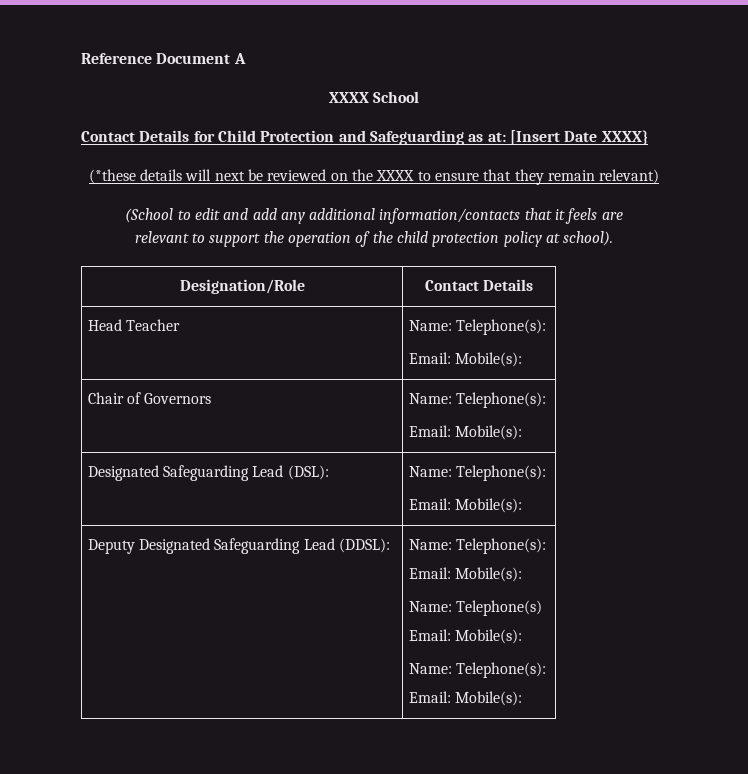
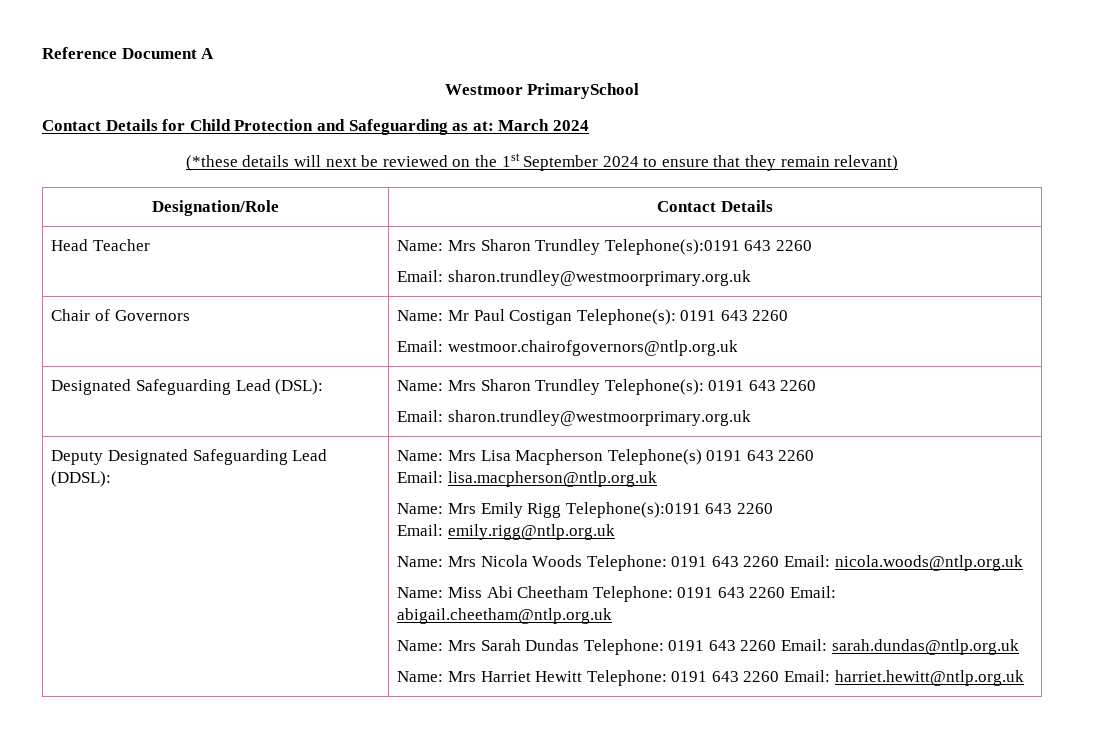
[328,91,420,103] XXXX School -> [444,83,640,99] Westmoor PrimarySchool
[509,130,648,145] [Insert Date XXXX} -> [498,119,589,131] March 2024
[376,170,415,181] XXXX -> [501,153,639,171] 1st September 2024
[125,208,623,224] [134,231,614,247] // (School to edit and add any additional information/contacts that it feels are // relevant to support the operation of the child protection policy at school). -> (899, 163) none
[455,319,546,335] [408,352,522,367] Telephone(s): // Email: Mobile(s): -> [447,239,812,255] [397,270,751,286] Mrs Sharon Trundley Telephone(s):0191 643 2260 // Email: sharon.trundley@westmoorprimary.org.uk
[455,392,546,408] [408,425,522,440] Telephone(s): // Email: Mobile(s): -> [447,309,789,325] [397,340,738,356] Mr Paul Costigan Telephone(s): 0191 643 2260 // Email: westmoor.chairofgovernors@ntlp.org.uk
[455,465,546,481] [408,498,522,513] Telephone(s): // Email: Mobile(s): -> [447,379,817,395] [397,410,751,426] Mrs Sharon Trundley Telephone(s): 0191 643 2260 // Email: sharon.trundley@westmoorprimary.org.uk
[455,538,546,554] [408,567,522,582] [408,600,542,616] [408,629,522,644] [408,662,546,678] [408,691,522,706] Telephone(s): // Email: Mobile(s): // Name: Telephone(s) // Email: Mobile(s): // Name: Telephone(s): // Email: Mobile(s): -> [447,449,815,465] [397,471,657,487] [397,502,773,518] [397,524,615,540] [397,555,1023,571] [397,586,837,602] [397,608,613,624] [397,639,1019,655] [397,670,1024,686] Mrs Lisa Macpherson Telephone(s) 0191 643 2260 // Email: lisa.macpherson@ntlp.org.uk // Name: Mrs Emily Rigg Telephone(s):0191 643 2260 // Email: emily.rigg@ntlp.org.uk // Name: Mrs Nicola Woods Telephone: 0191 643 2260 Email: nicola.woods@ntlp.org.uk // Name: Miss Abi Cheetham Telephone: 0191 643 2260 Email: abigail.cheetham@ntlp.org.uk // Name: Mrs Sarah Dundas Telephone: 0191 643 2260 Email: sarah.dundas@ntlp.org.uk // Name: Mrs Harriet Hewitt Telephone: 0191 643 2260 Email: harriet.hewitt@ntlp.org.uk

